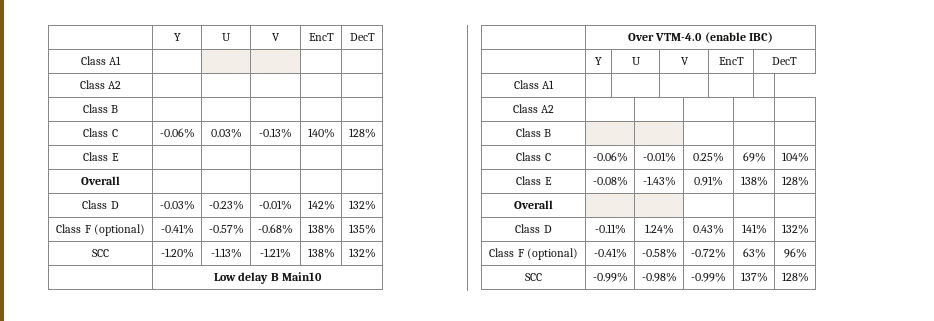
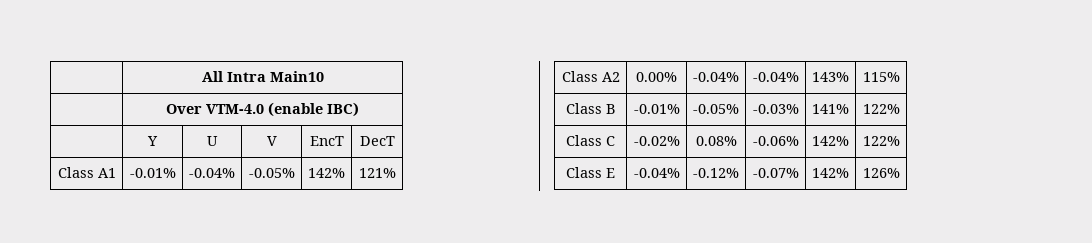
[173,33,181,41] [222,33,231,41] [272,33,280,41] [308,33,334,41] [349,33,375,41] [80,56,122,65] [79,80,122,89] [82,104,119,113] [83,128,118,137] [159,128,195,138] [210,128,242,138] [259,128,292,138] [307,128,335,138] [348,128,376,138] [83,152,119,161] [81,176,120,185] [82,200,119,209] [159,200,195,210] [208,200,244,210] [259,200,292,210] [307,200,335,210] [348,200,376,210] [56,224,145,236] [160,224,194,234] [208,224,244,234] [258,224,293,234] [307,224,335,234] [348,224,376,234] [92,249,109,257] [160,248,194,258] [210,248,242,258] [260,248,291,258] [307,248,335,258] [348,248,376,258] [214,272,279,284] | Y | U | V | EncT | DecT // Class A1 | | | | | // Class A2 | | | | | // Class B | | | | | // Class C | -0.06% | 0.03% | -0.13% | 140% | 128% // Class E | | | | | // Overall | | | | | // Class D | -0.03% | -0.23% | -0.01% | 142% | 132% // Class F (optional) | -0.41% | -0.57% | -0.68% | 138% | 135% // SCC | -1.20% | -1.13% | -1.21% | 138% | 132% // | Low delay B -> [201,71,266,82] | All Intra
[512,104,555,113] [515,128,552,137] [516,152,551,161] [592,152,628,162] [642,152,676,162] [693,152,724,162] [742,152,766,162] [781,152,809,162] [516,176,552,185] [592,176,628,186] [642,176,676,186] [694,176,723,186] [740,176,768,186] [781,176,809,186] [514,200,553,209] [515,224,552,233] [594,224,626,234] [644,224,674,234] [693,224,724,234] [741,224,767,234] [781,224,809,234] [489,248,578,260] [593,248,627,258] [641,248,677,258] [691,248,726,258] [742,248,766,258] [783,248,807,258] [525,273,542,281] [592,272,628,282] [641,272,677,282] [691,272,726,282] [740,272,768,282] [781,272,809,282] | | | | // Class A2 | | | | | // Class B | | | | | // Class C | -0.06% | -0.01% | 0.25% | 69% | 104% // Class E | -0.08% | -1.43% | 0.91% | 138% | 128% // Overall | | | | | // Class D | -0.11% | 1.24% | 0.43% | 141% | 132% // Class F (optional) | -0.41% | -0.58% | -0.72% | 63% | 96% // SCC | -0.99% | -0.98% | -0.99% | 137% | 128% -> [129,168,176,178] [189,168,235,178] [248,168,295,178] [308,168,345,178] [358,168,396,178] [561,71,620,82] [636,72,677,82] [693,72,739,82] [752,72,799,82] [812,72,849,82] [862,72,900,82] [566,103,615,114] [633,104,680,114] [693,104,739,114] [752,104,799,114] [812,104,849,114] [862,104,900,114] [566,135,615,146] [633,136,680,146] [695,136,737,146] [752,136,799,146] [812,136,849,146] [862,136,900,146] [566,167,615,178] [633,168,680,178] [693,168,739,178] [752,168,799,178] [812,168,849,178] [862,168,900,178] -0.01% | -0.04% | -0.05% | 142% | 121% // Class A2 | 0.00% | -0.04% | -0.04% | 143% | 115% // Class B | -0.01% | -0.05% | -0.03% | 141% | 122% // Class C | -0.02% | 0.08% | -0.06% | 142% | 122% // Class E | -0.04% | -0.12% | -0.07% | 142% | 126%

